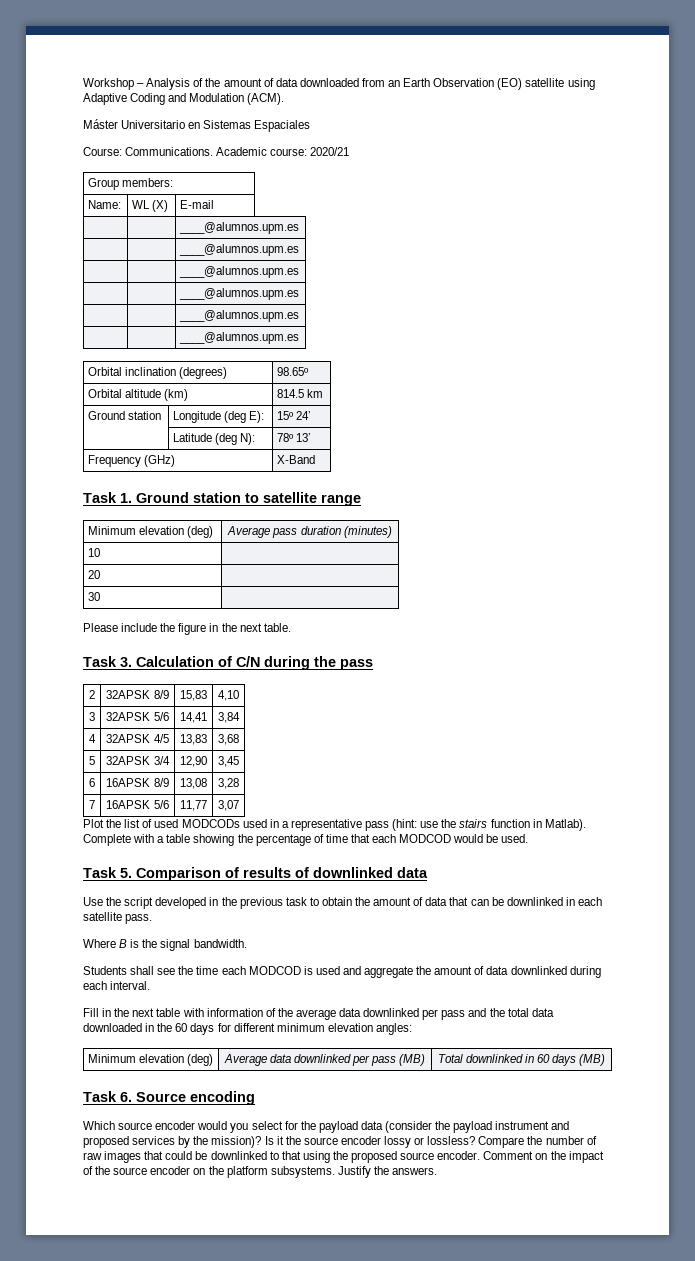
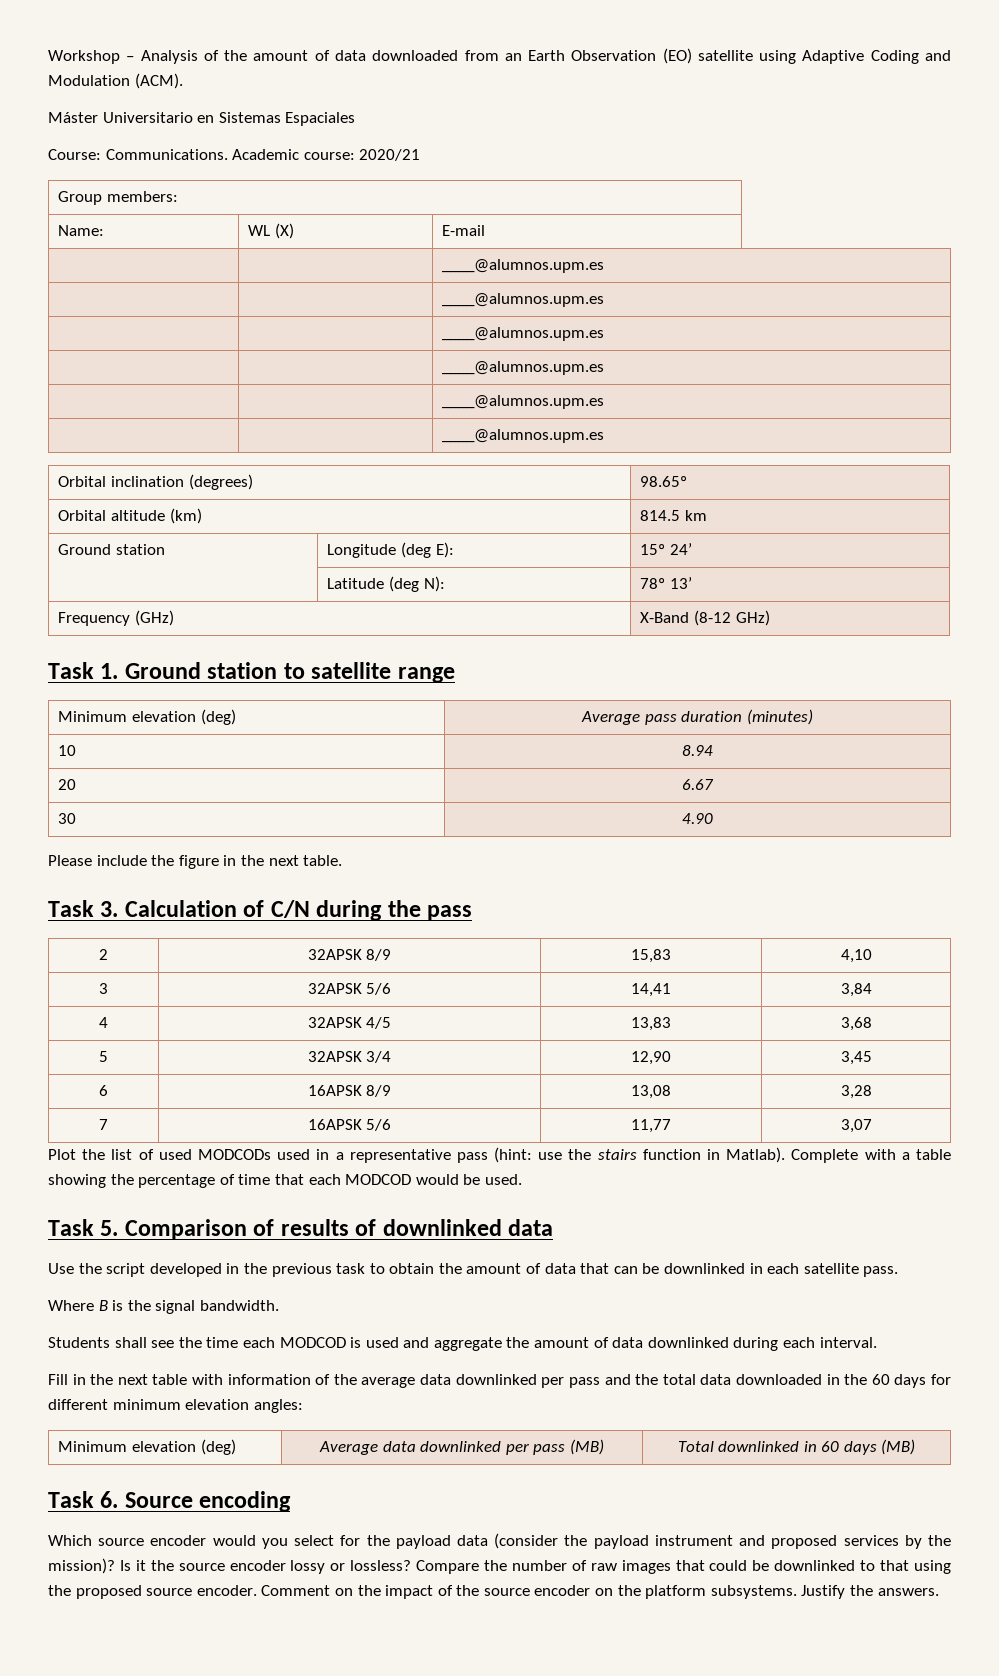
(316, 459) none -> [693,610,770,626] (8-12 GHz)
(101, 552) none -> [682,745,713,756] 8.94
(101, 574) none -> [682,779,714,790] 6.67
(101, 596) none -> [682,813,713,824] 4.90

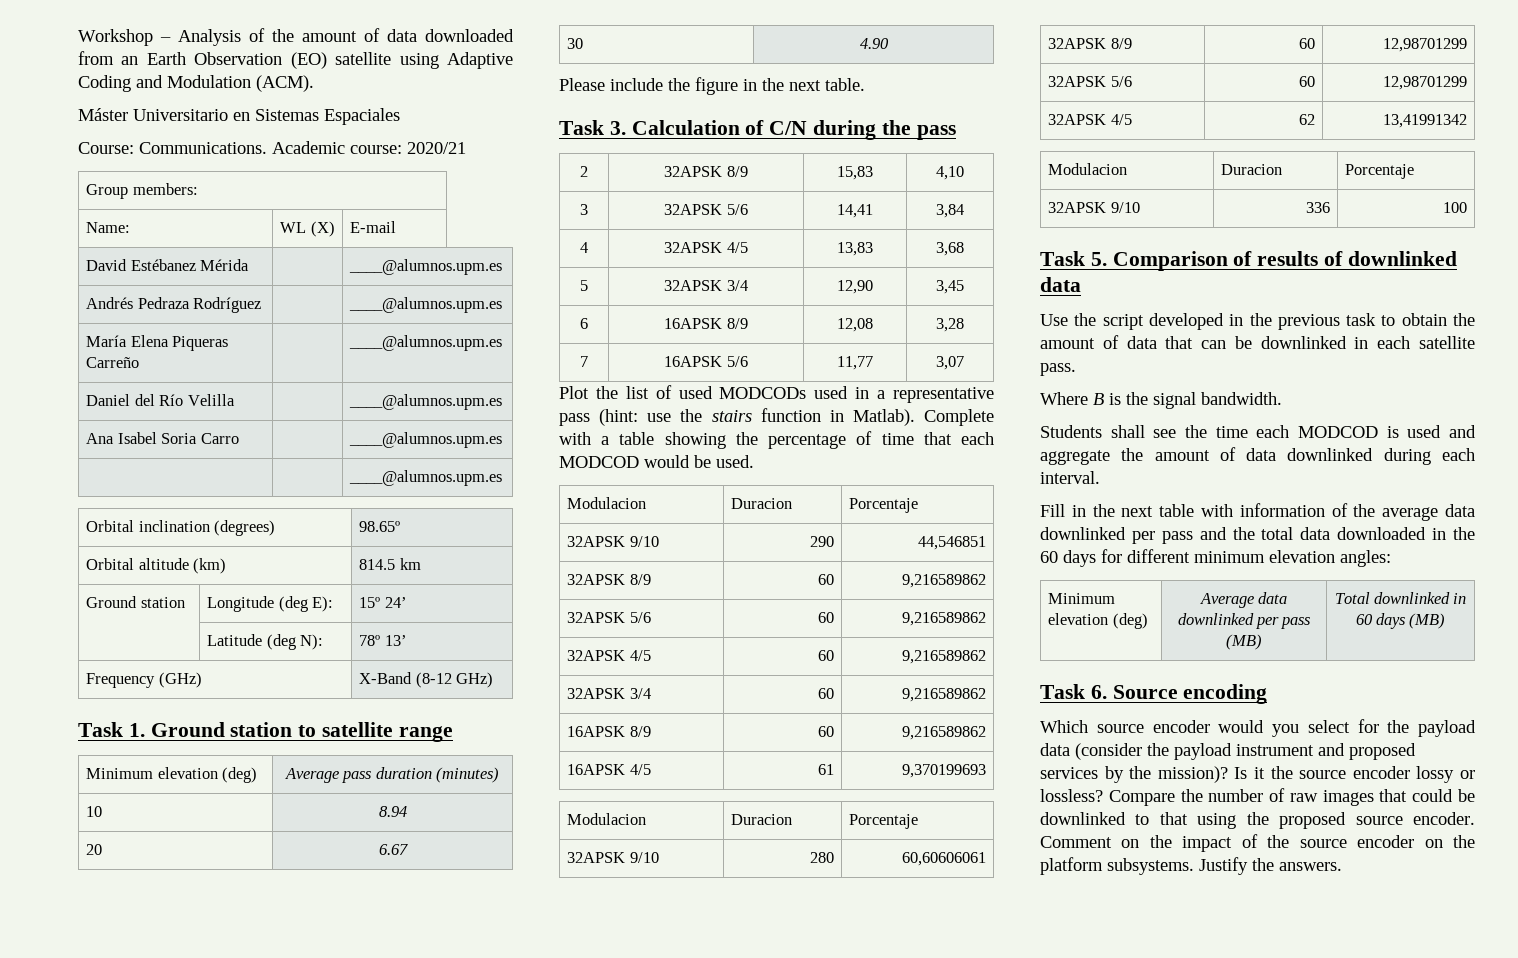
[442,259,605,273] [442,293,605,307] [442,327,605,341] [442,361,605,375] | | ____@alumnos.upm.es // | | ____@alumnos.upm.es // | | ____@alumnos.upm.es // | | ____@alumnos.upm.es // -> [86,259,250,271] [349,259,503,275] [86,297,262,313] [349,297,503,313] [86,335,229,351] [86,357,140,368] [349,335,503,351] [86,394,235,406] [349,394,503,410] [86,432,239,444] David Estébanez Mérida | | ____@alumnos.upm.es // Andrés Pedraza Rodríguez | | ____@alumnos.upm.es // María Elena Piqueras Carreño | | ____@alumnos.upm.es // Daniel del Río Velilla | | ____@alumnos.upm.es // Ana Isabel Soria Carro
[631,1085,671,1099] 13,08 -> [837,318,873,332] 12,08
(522, 1179) none -> [567,497,647,509] [731,498,793,509] [849,498,919,513] [567,536,659,547] [809,536,834,547] [917,536,986,550] [567,574,651,585] [817,574,834,585] [901,574,986,588] [567,612,651,623] [817,612,834,623] [901,612,986,626] [567,650,651,661] [817,650,834,661] [901,650,986,664] [567,688,651,699] [817,688,834,699] [901,688,986,702] [567,726,651,737] [817,726,834,737] [901,726,986,740] [567,764,651,775] [817,764,834,775] [901,764,986,778] [567,813,647,825] [731,814,793,825] [849,814,919,829] [567,852,659,863] [809,852,834,863] [901,852,986,866] [1048,38,1132,49] [1298,38,1315,49] [1382,38,1467,52] [1048,76,1132,87] [1298,76,1315,87] [1382,76,1467,90] [1048,114,1132,125] [1298,114,1315,125] [1382,114,1467,128] [1048,163,1128,175] [1221,164,1283,175] [1345,164,1415,179] [1048,202,1140,213] [1305,202,1330,213] [1442,202,1467,213] // Modulacion | Duracion | Porcentaje // 32APSK 9/10 | 290 | 44,546851 // 32APSK 8/9 | 60 | 9,216589862 // 32APSK 5/6 | 60 | 9,216589862 // 32APSK 4/5 | 60 | 9,216589862 // 32APSK 3/4 | 60 | 9,216589862 // 16APSK 8/9 | 60 | 9,216589862 // 16APSK 4/5 | 61 | 9,370199693 // Modulacion | Duracion | Porcentaje // 32APSK 9/10 | 280 | 60,60606061 // 32APSK 8/9 | 60 | 12,98701299 // 32APSK 5/6 | 60 | 12,98701299 // 32APSK 4/5 | 62 | 13,41991342 // Modulacion | Duracion | Porcentaje // 32APSK 9/10 | 336 | 100

